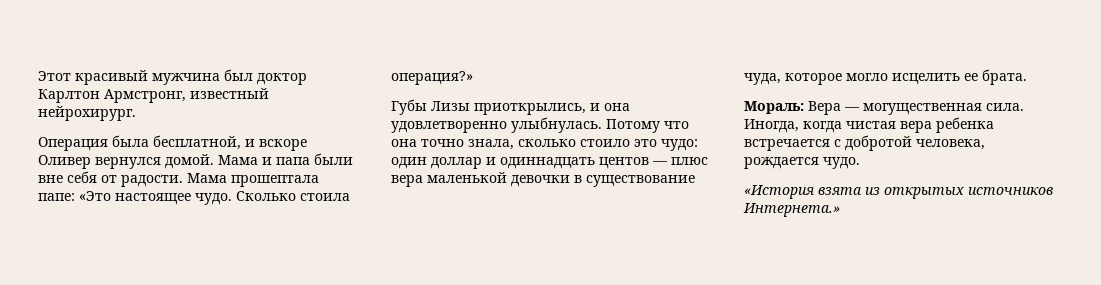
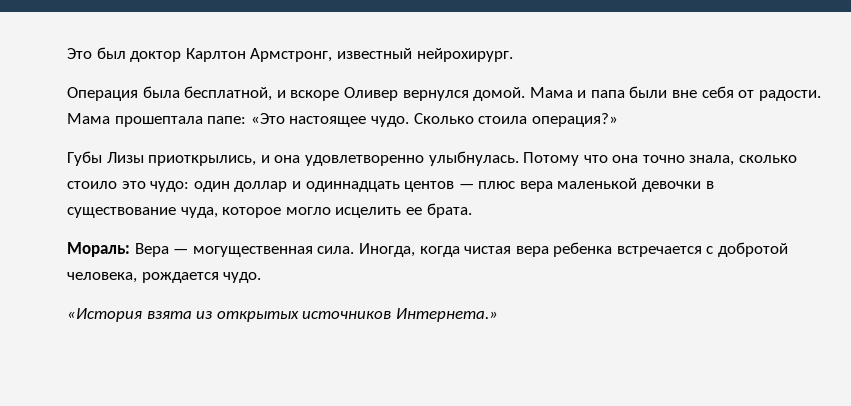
[38,70,220,85] Этот красивый мужчина -> [67,48,92,59] Это

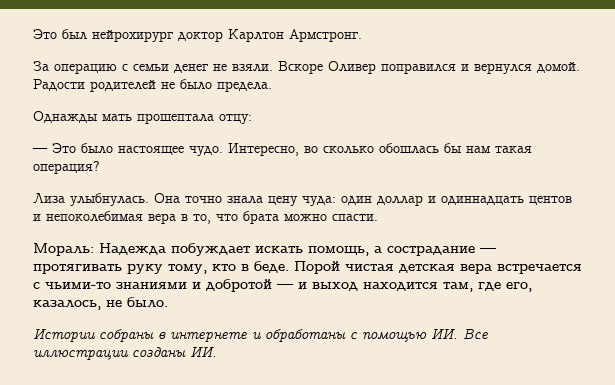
(126, 53) none -> [92,30,173,42] нейрохирург
[250,48,513,62] [67,86,821,101] [67,113,618,127] [67,151,798,166] [67,181,190,192] Армстронг, известный нейрохирург. // Операция была бесплатной, и вскоре Оливер вернулся домой. Мама и папа были вне себя от радости. Мама прошептала папе: «Это настоящее чудо. Сколько стоила операция?» // Губы Лизы приоткрылись, и она удовлетворенно улыбнулась. Потому что она точно знала, сколько стоило это чудо: -> [289,29,362,42] [33,61,580,74] [33,79,272,92] [33,111,252,124] [33,143,532,156] [33,161,100,174] [33,193,336,206] Армстронг. // За операцию с семьи денег не взяли. Вскоре Оливер поправился и вернулся домой. Радости родителей не было предела. // Однажды мать прошептала отцу: // — Это было настоящее чудо. Интересно, во сколько обошлась бы нам такая операция? // Лиза улыбнулась. Она точно знала цену чуда:
[458,178,714,192] [67,203,472,218] [67,242,789,257] [67,272,262,283] [67,308,498,322] — плюс вера маленькой девочки в существование чуда, которое могло исцелить ее брата. // Мораль: Вера — могущественная сила. Иногда, когда чистая вера ребенка встречается с добротой человека, рождается чудо. // «История взята из открытых источников Интернета.» -> [33,211,378,224] [33,243,497,256] [33,261,582,274] [33,279,532,292] [33,297,168,310] [33,328,488,342] [33,346,217,360] и непоколебимая вера в то, что брата можно спасти. // Мораль: Надежда побуждает искать помощь, а сострадание — протягивать руку тому, кто в беде. Порой чистая детская вера встречается с чьими-то знаниями и добротой — и выход находится там, где его, казалось, не было. // Истории собраны в интернете и обработаны с помощью ИИ. Все иллюстрации созданы ИИ.

